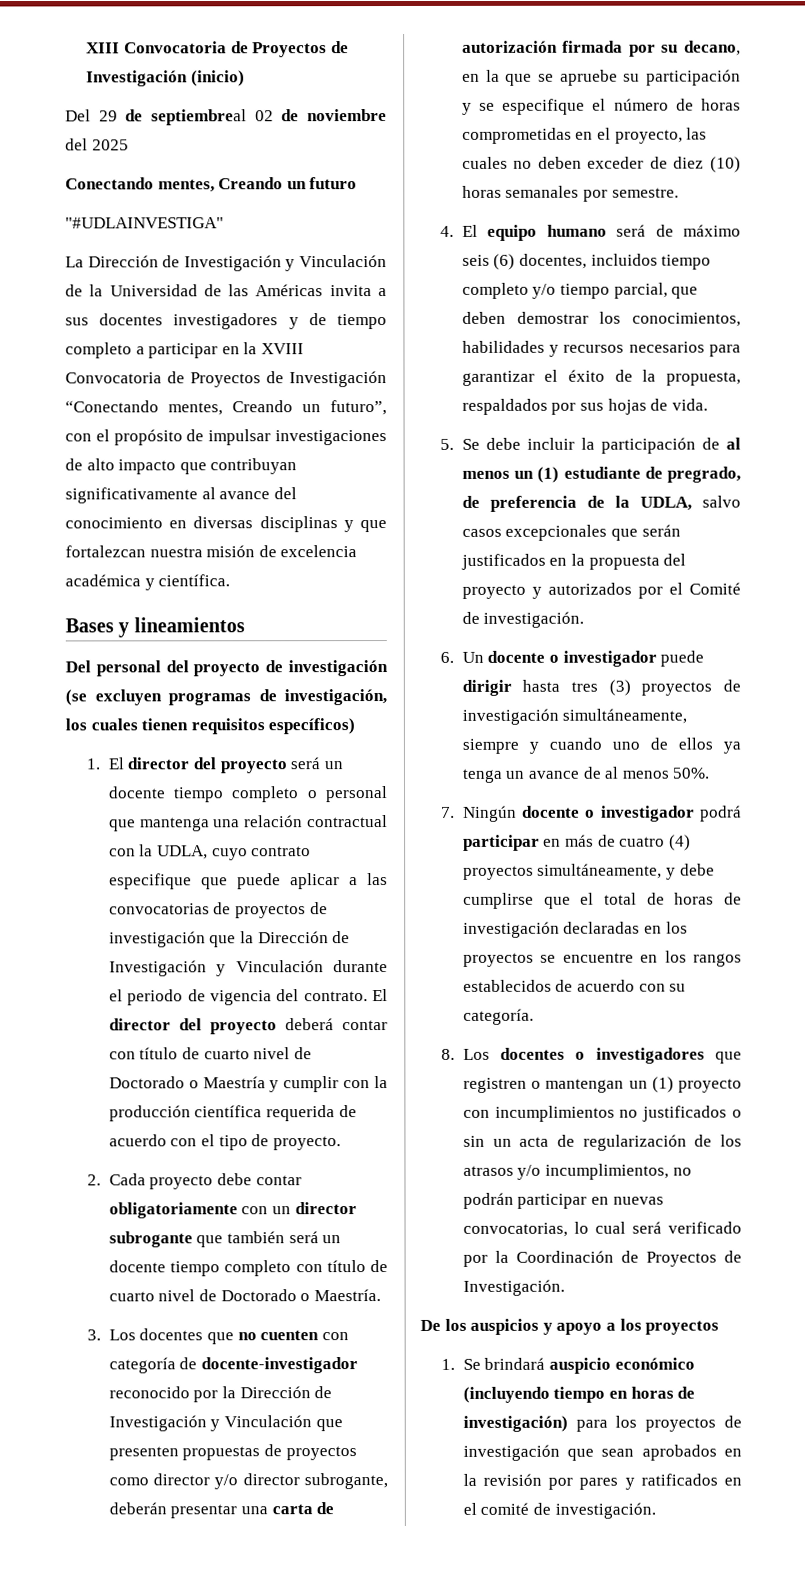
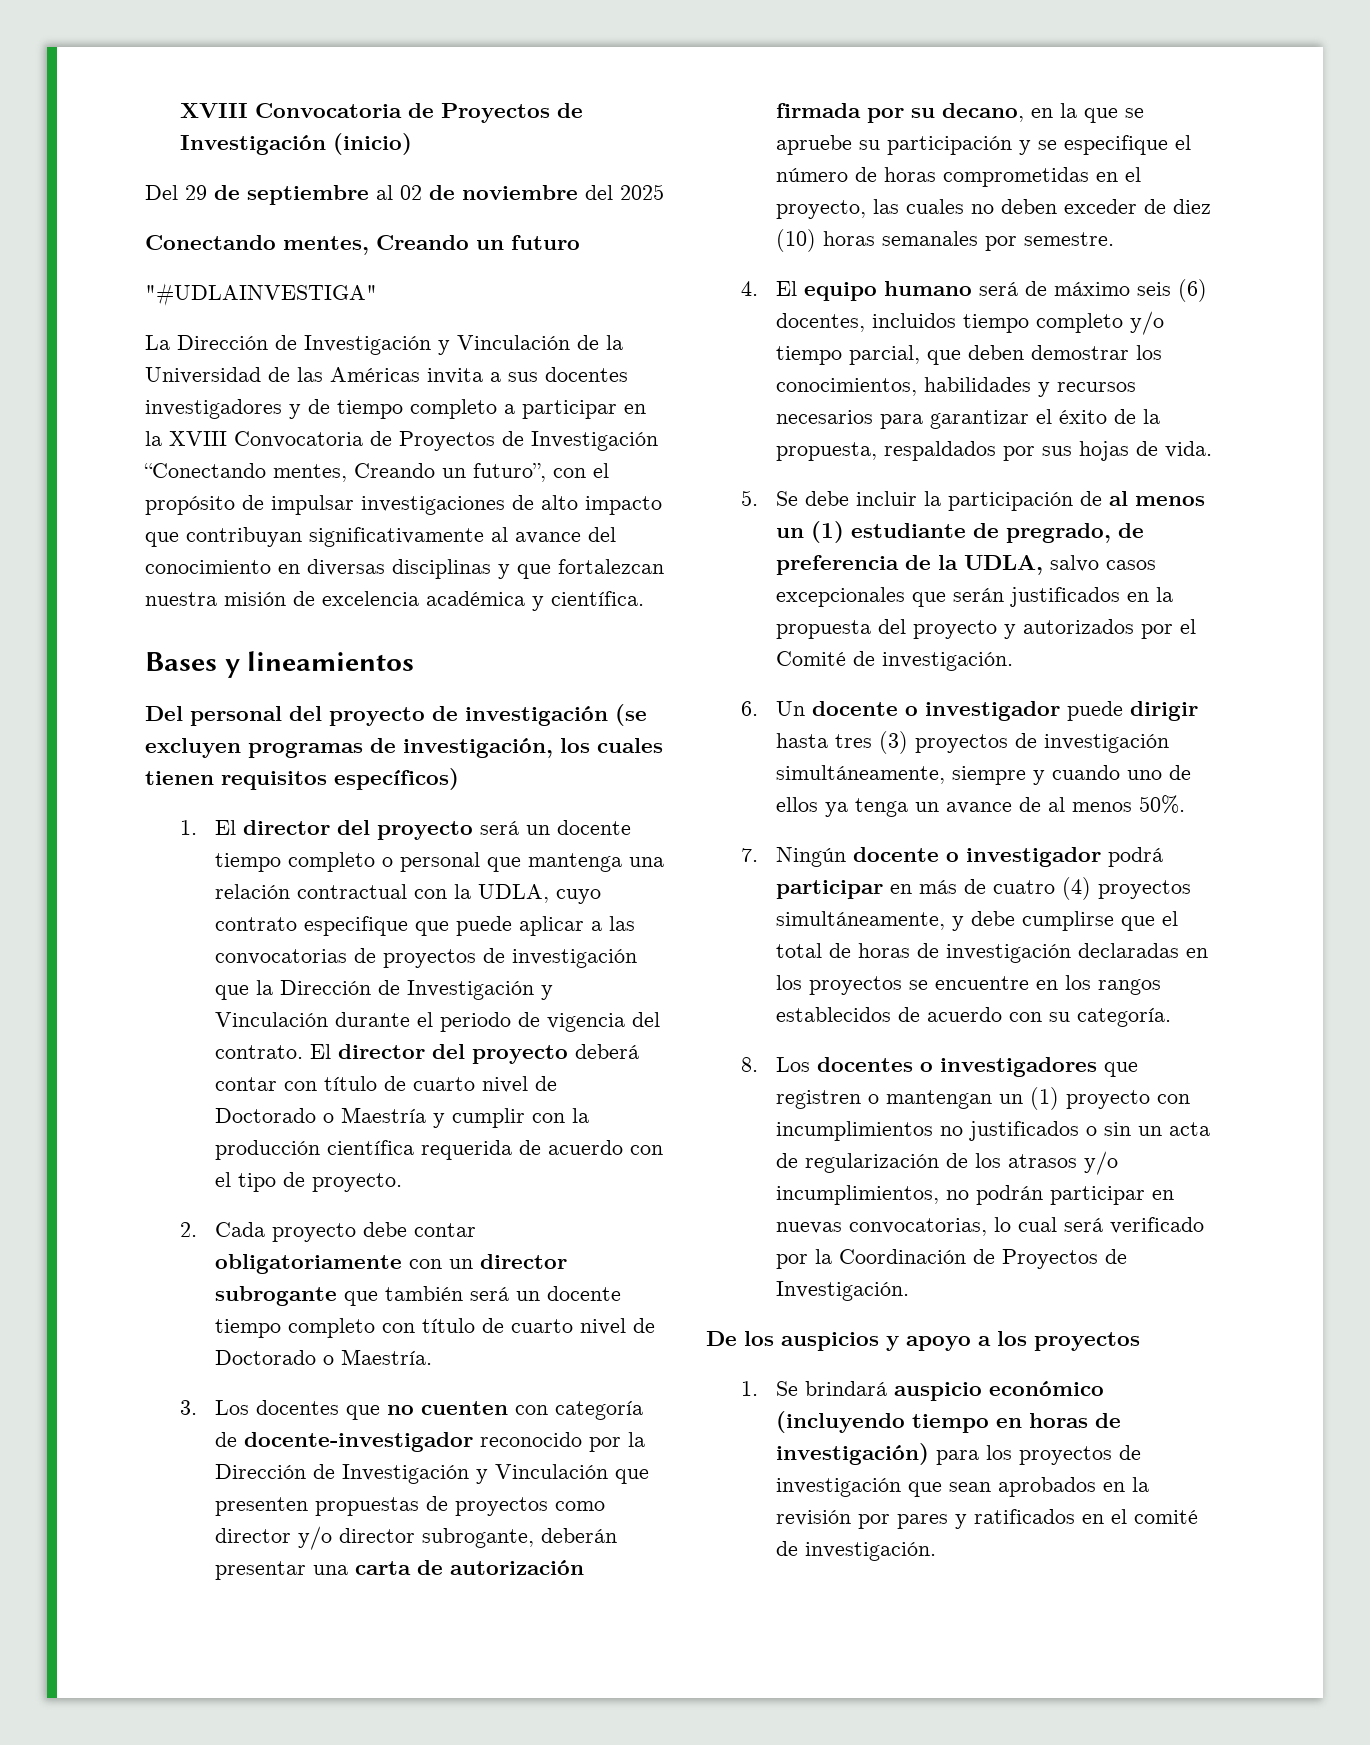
[86,42,121,54] XIII -> [179,103,248,118] XVIII
[151,109,247,126] septiembreal -> [247,185,393,205] septiembre al

